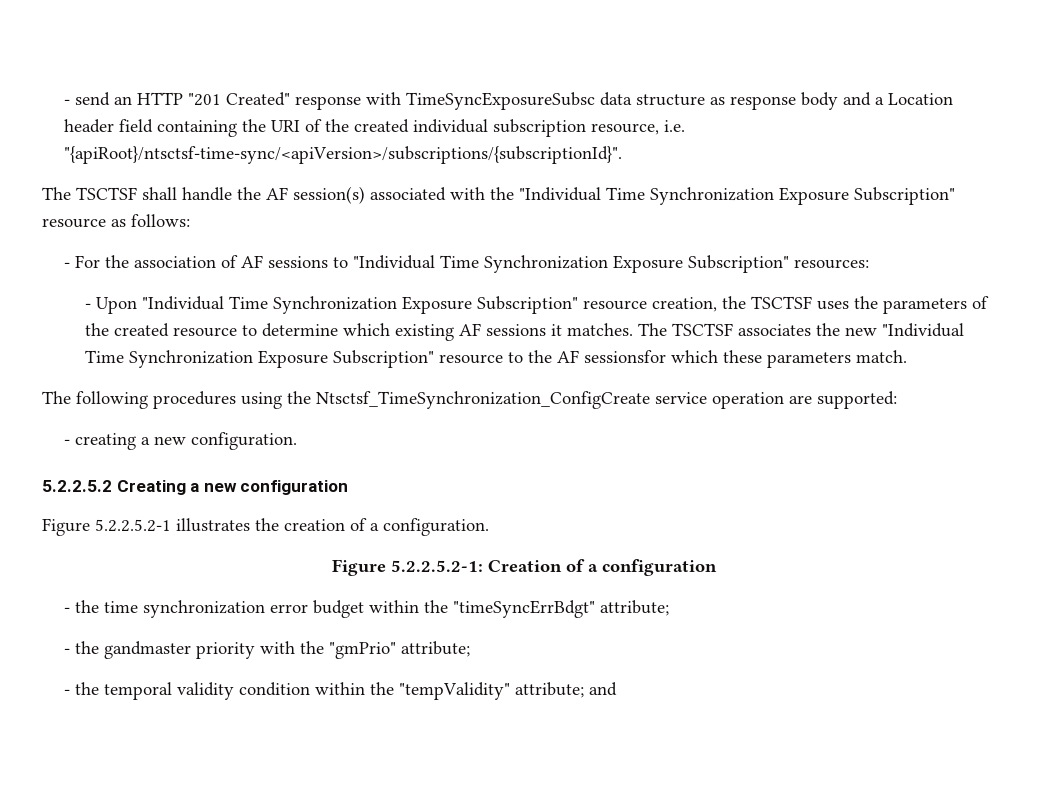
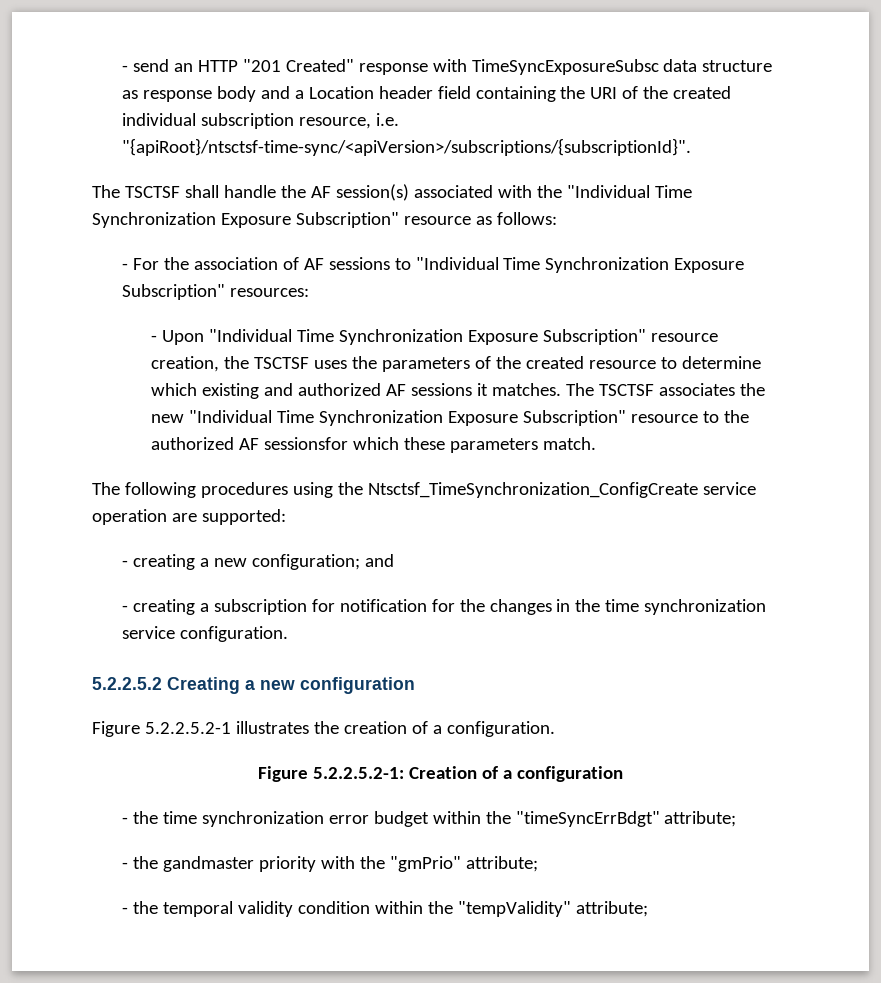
(455, 332) none -> [264,383,382,396] and authorized
(553, 356) none -> [151,437,235,450] authorized
(186, 440) none -> [251,554,394,570] [121,599,767,615] [121,626,175,639] configuration; and // - creating a subscription for notification for the changes in the time synchronization service
[588,682,617,696] and -> (648, 909) none

